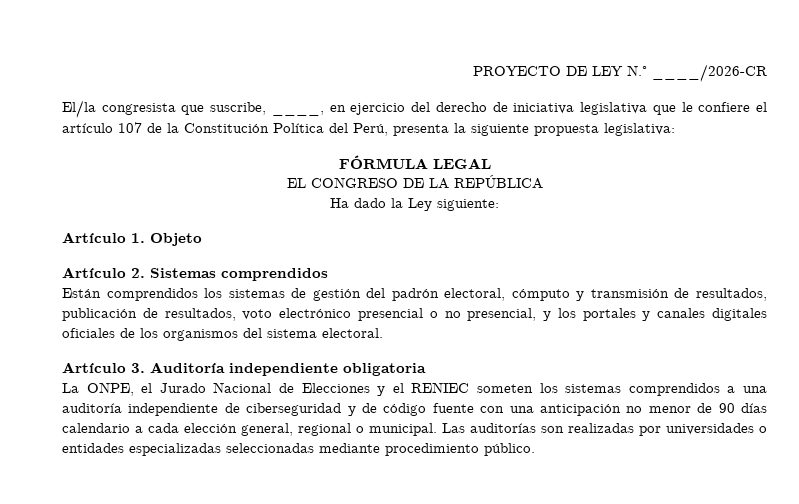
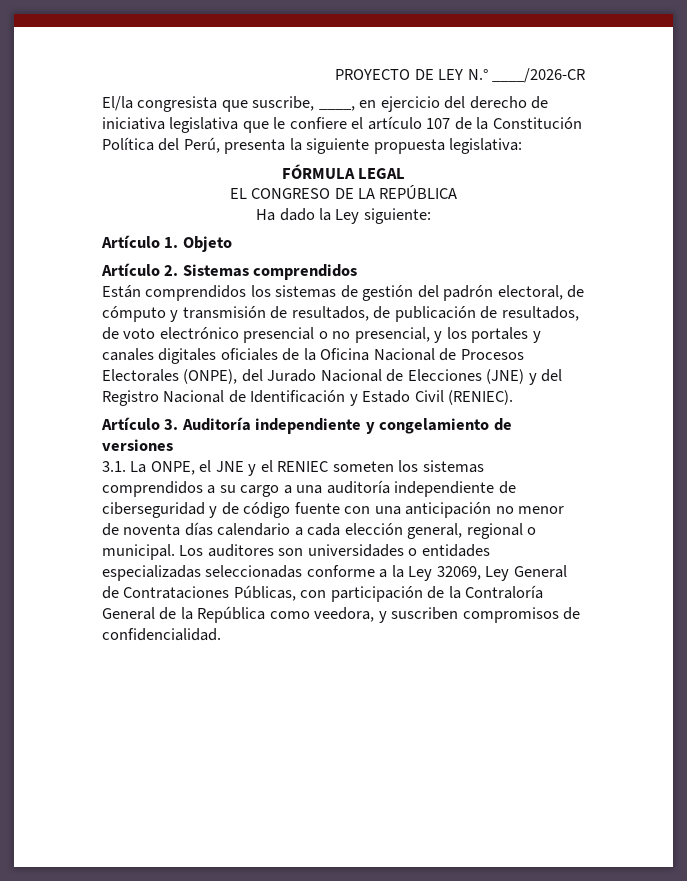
(506, 294) none -> [567,285,585,298] de
(768, 294) none -> [373,306,391,319] de
(236, 314) none -> [102,327,119,340] de
[140,328,383,341] [62,362,426,376] [62,382,370,396] los organismos del sistema electoral. // Artículo 3. Auditoría independiente obligatoria // La ONPE, el Jurado Nacional de Elecciones -> [303,348,524,361] [102,369,563,385] [102,390,514,406] [101,417,512,434] [102,439,173,451] [102,460,244,475] la Oficina Nacional de Procesos Electorales (ONPE), del Jurado Nacional de Elecciones (JNE) y del Registro Nacional de Identificación y Estado Civil (RENIEC). // Artículo 3. Auditoría independiente y congelamiento de versiones // 3.1. La ONPE, el JNE
(736, 389) none -> [219,485,292,497] su cargo a
[718,403,735,413] 90 -> [123,524,181,536] noventa
[442,423,661,436] Las auditorías son realizadas por -> [179,544,304,557] Los auditores son
[319,443,535,456] mediante procedimiento público. -> [306,565,567,581] [102,585,544,602] [102,606,581,623] [102,628,221,641] conforme a la Ley 32069, Ley General de Contrataciones Públicas, con participación de la Contraloría General de la República como veedora, y suscriben compromisos de confidencialidad.

